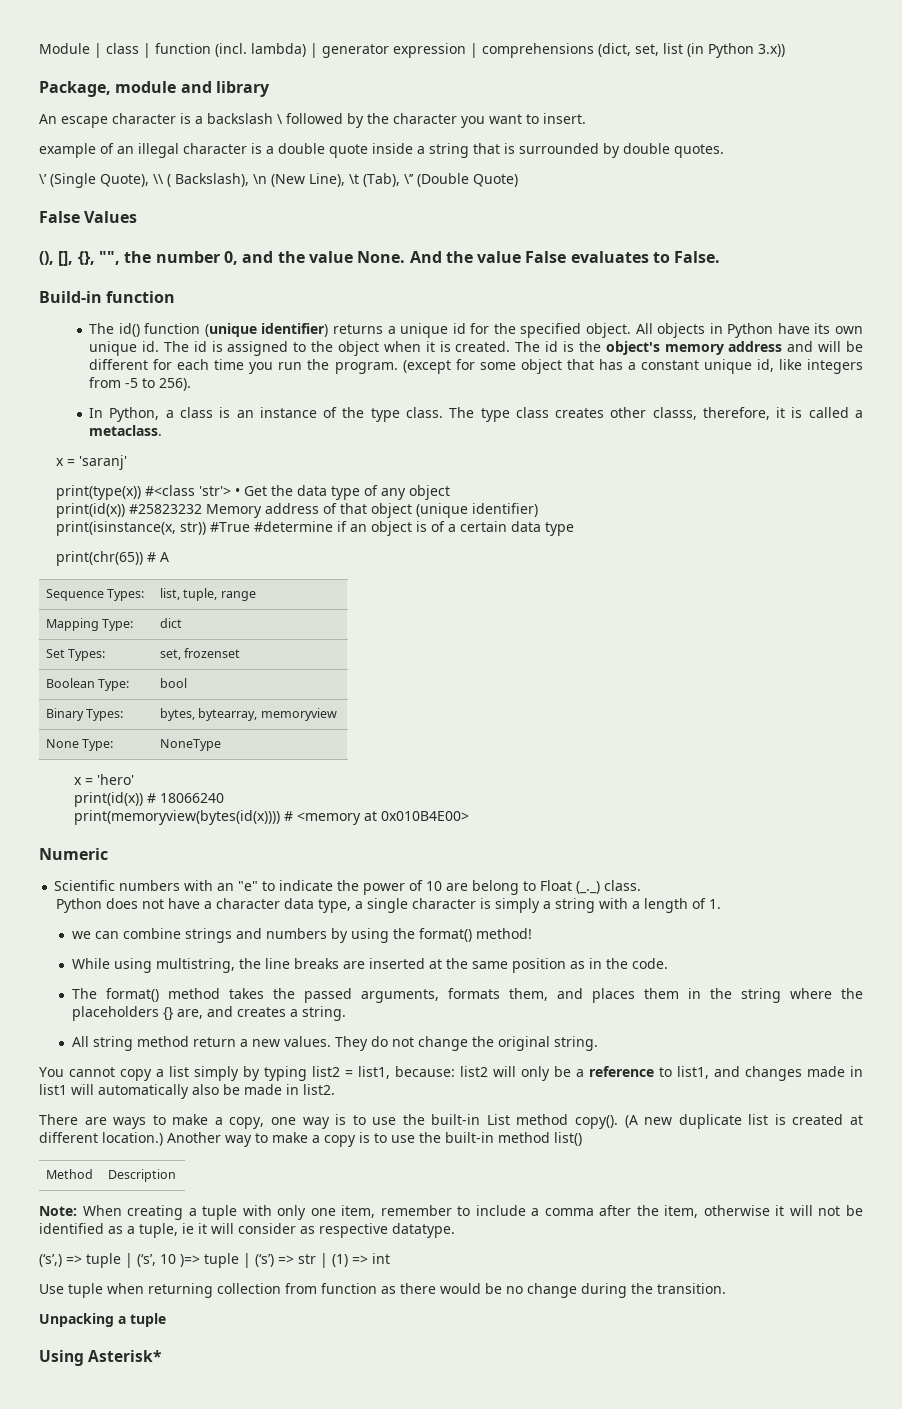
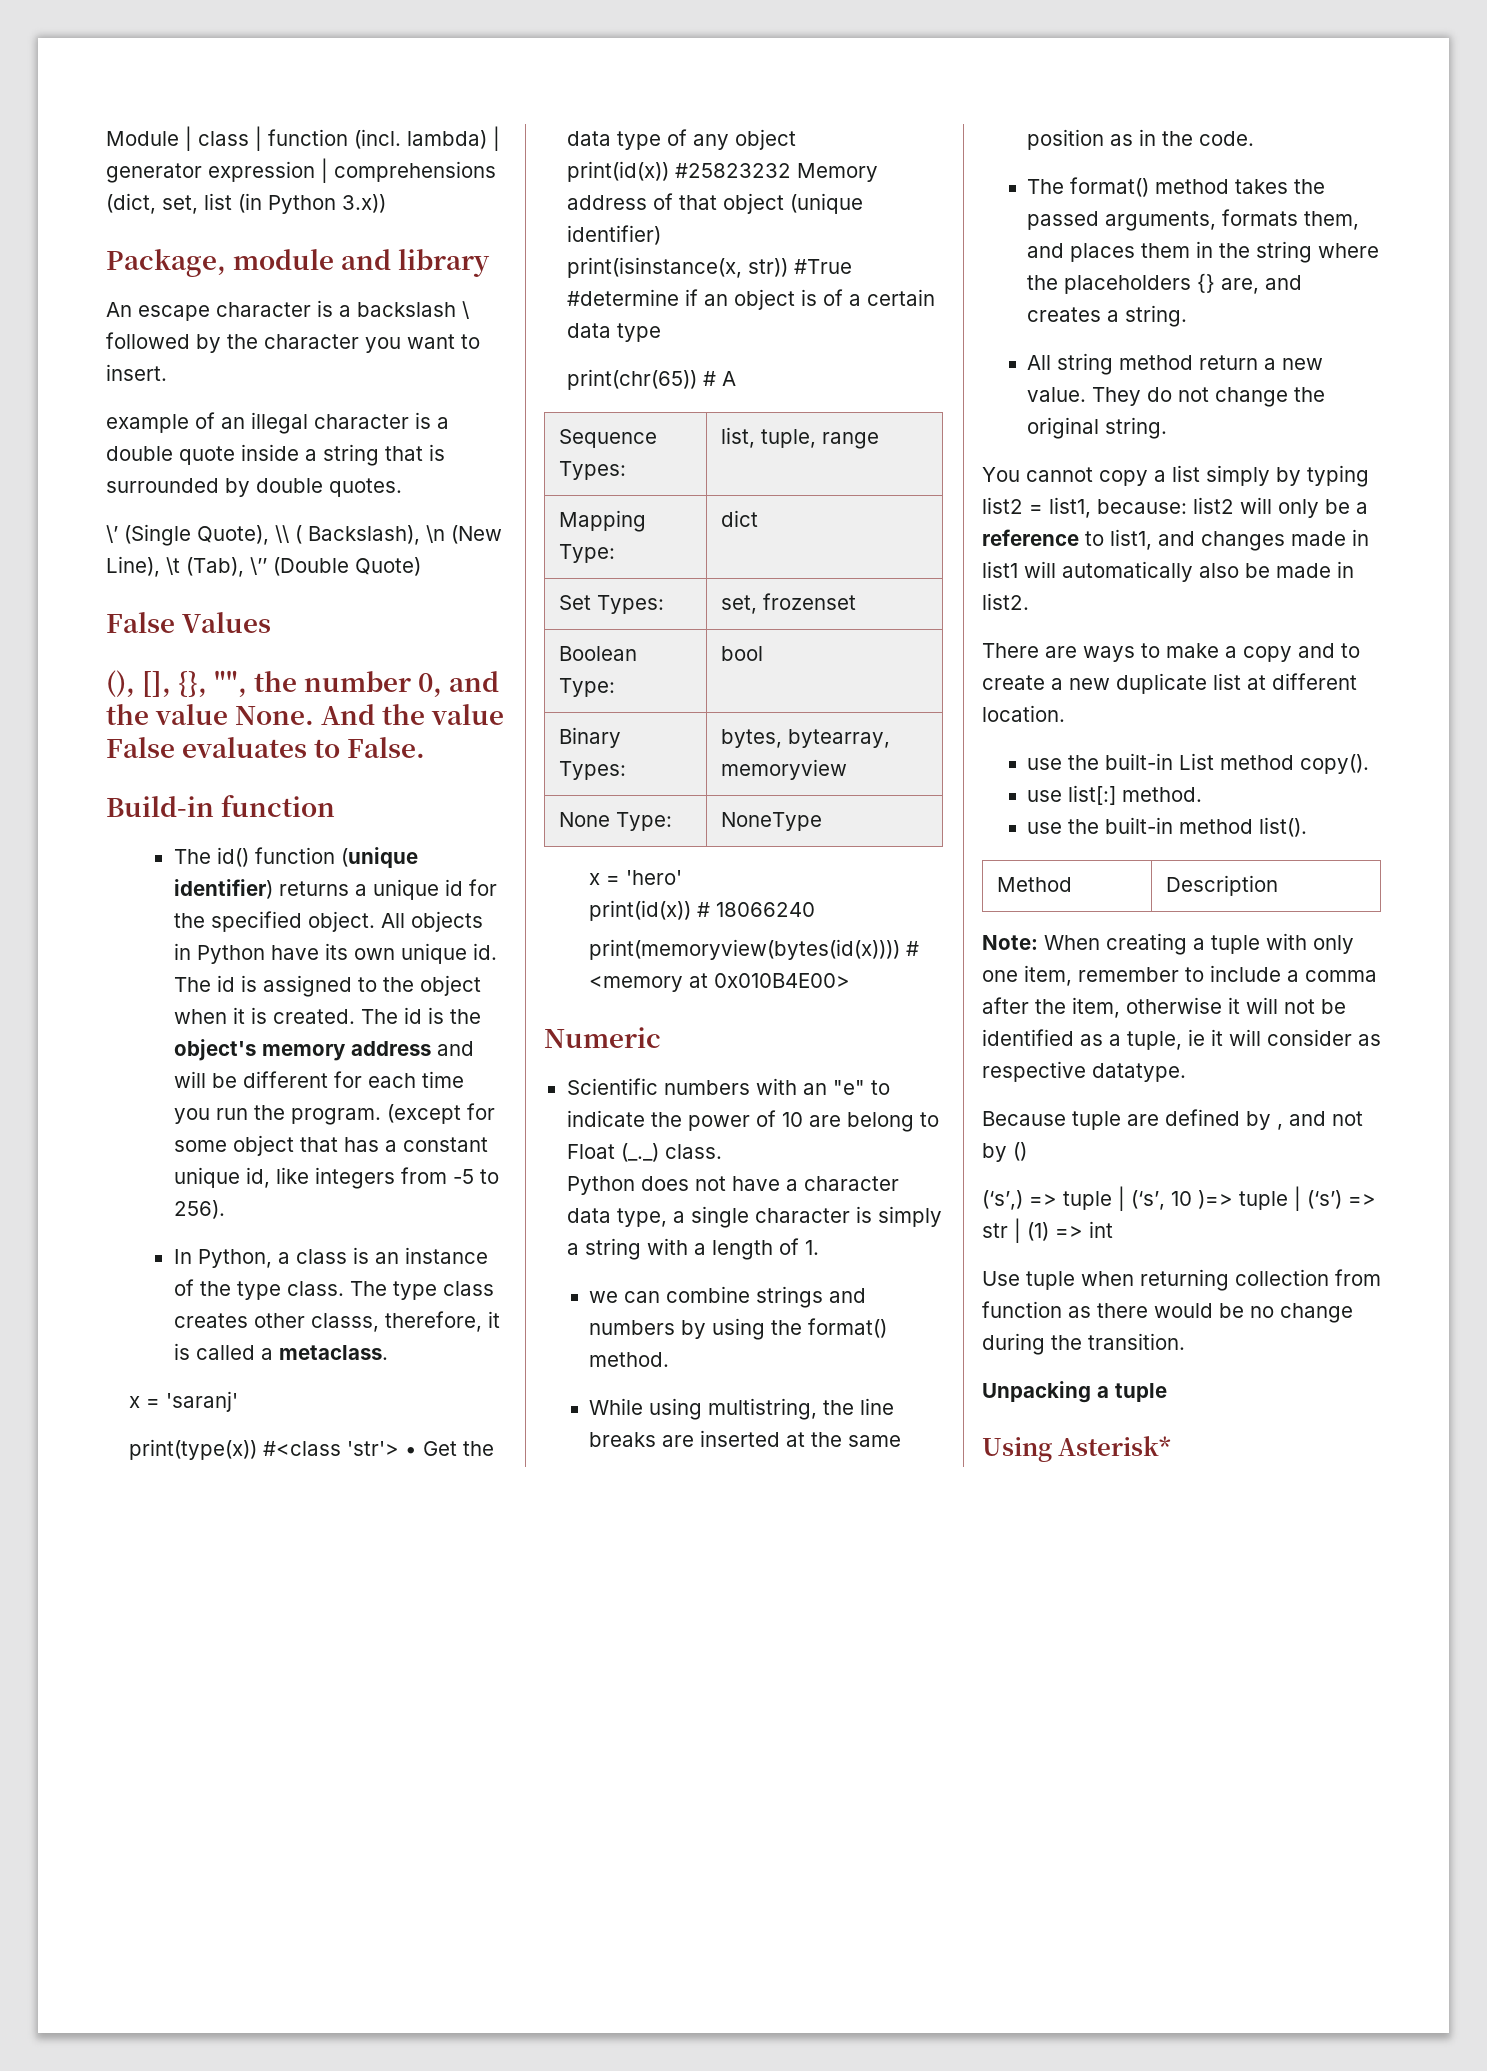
[475,928,532,939] method! -> [589,1352,670,1367] method.
[283,1036,331,1047] values. -> [1027,387,1087,402] value.
[229,1114,366,1129] copy, one way is to -> [1243,643,1360,662] [982,673,1357,694] [982,705,1065,722] copy and to create a new duplicate list at different location. //
[624,1114,864,1129] [39,1132,387,1147] (A new duplicate list is created at different location.) Another way to make a copy is to -> [1027,785,1203,805] // use list[:] method. //
[554,1132,582,1146] list() -> [1259,817,1308,837] list().
(455, 1230) none -> [982,1109,1363,1130] [982,1142,1027,1162] // Because tuple are defined by , and not by ()

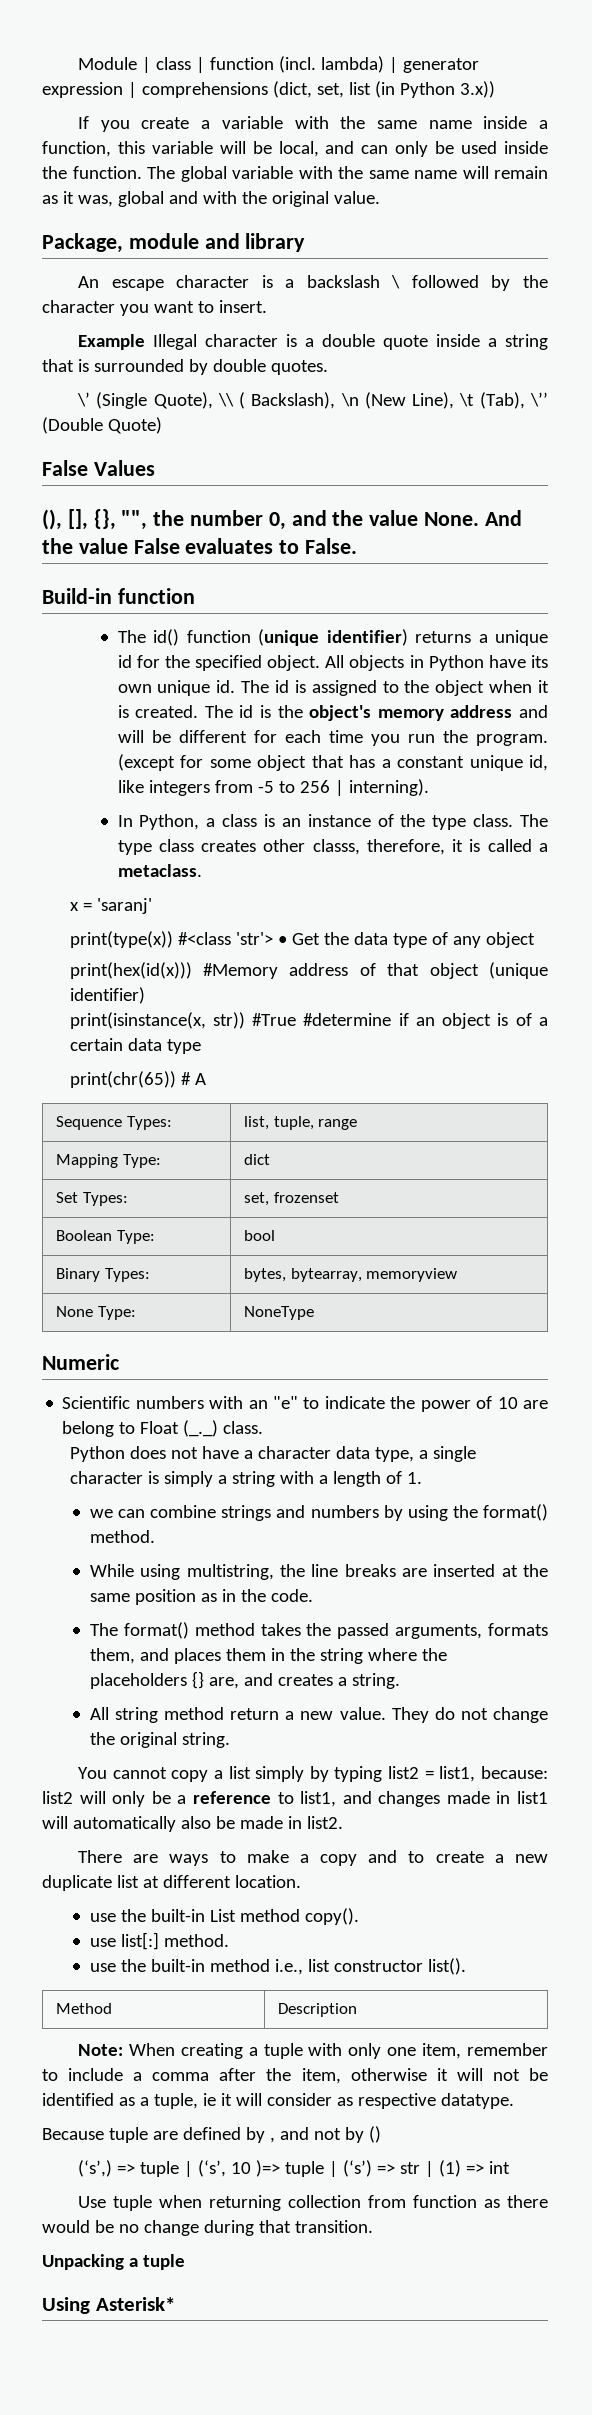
(386, 203) none -> [77,116,548,132] [42,141,549,157] [42,166,548,182] [42,191,380,207] // If you create a variable with the same name inside a function, this variable will be local, and can only be used inside the function. The global variable with the same name will remain as it was, global and with the original value.
[106,412,308,434] example of an illegal -> [77,334,197,350] Example Illegal
[173,1200,225,1219] 256). -> [299,779,429,796] 256 | interning).
[566,161,878,182] print(id(x)) #25823232 Memory -> [69,962,279,979] print(hex(id(x))) #Memory
[589,870,683,885] [589,900,816,921] [589,939,920,960] [589,973,851,992] // x = 'hero' // print(id(x)) # 18066240 // print(memoryview(bytes(id(x)))) # <memory at 0x010B4E00> -> (315, 1313) none
(1254, 826) none -> [274,1959,423,1975] i.e., list constructor
[1051,1335,1082,1350] the -> [258,2220,291,2233] that

